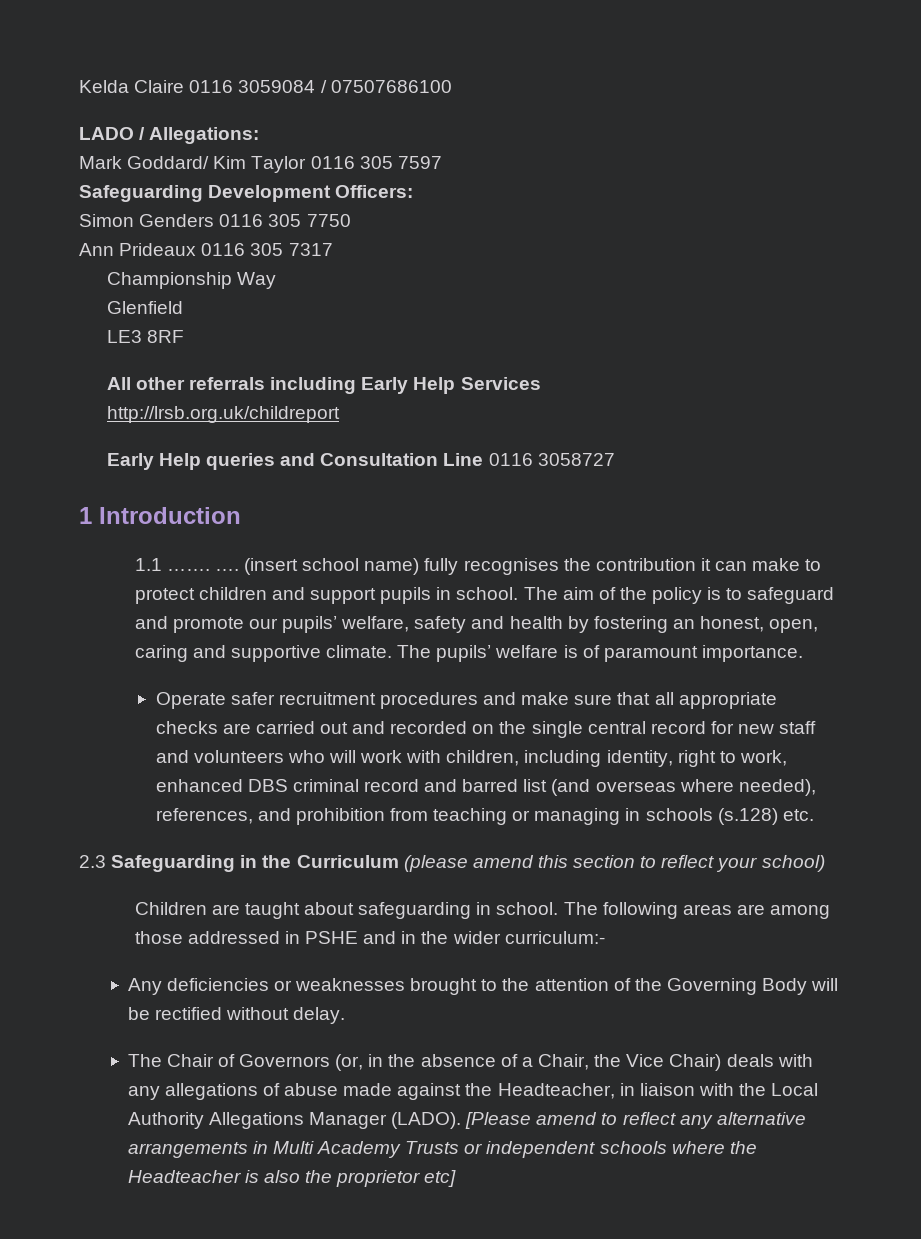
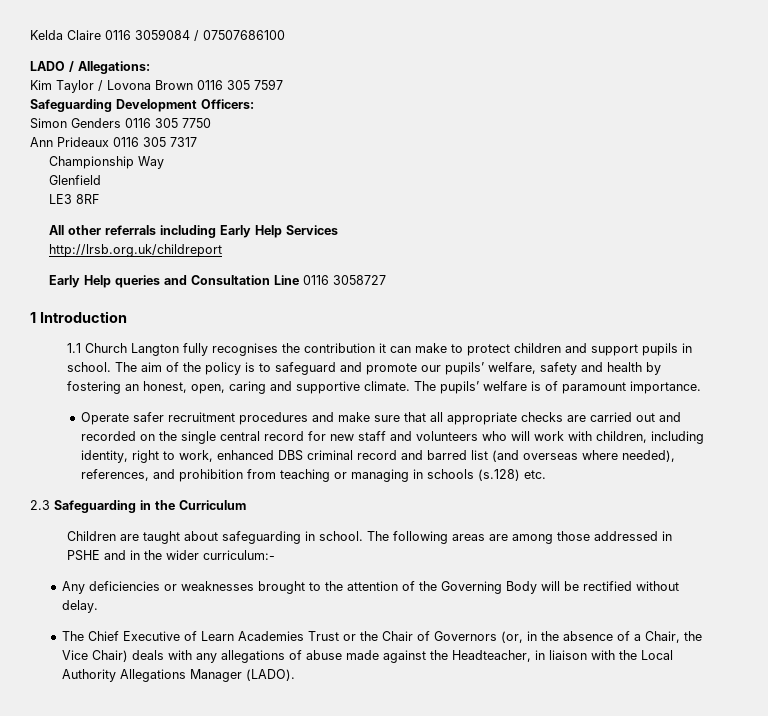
[79,156,307,173] Mark Goddard/ Kim Taylor -> [30,80,193,93] Kim Taylor / Lovona Brown
[166,558,420,575] ……. …. (insert school name) -> [85,343,180,356] Church Langton
[403,855,825,872] (please amend this section to reflect your school) -> (246, 505) none
(162, 1060) none -> [88,631,379,641] Chief Executive of Learn Academies Trust or the
[465,1112,806,1129] [127,1141,757,1158] [127,1170,457,1187] [Please amend to reflect any alternative arrangements in Multi Academy Trusts or independent schools where the Headteacher is also the proprietor etc] -> (296, 675) none

